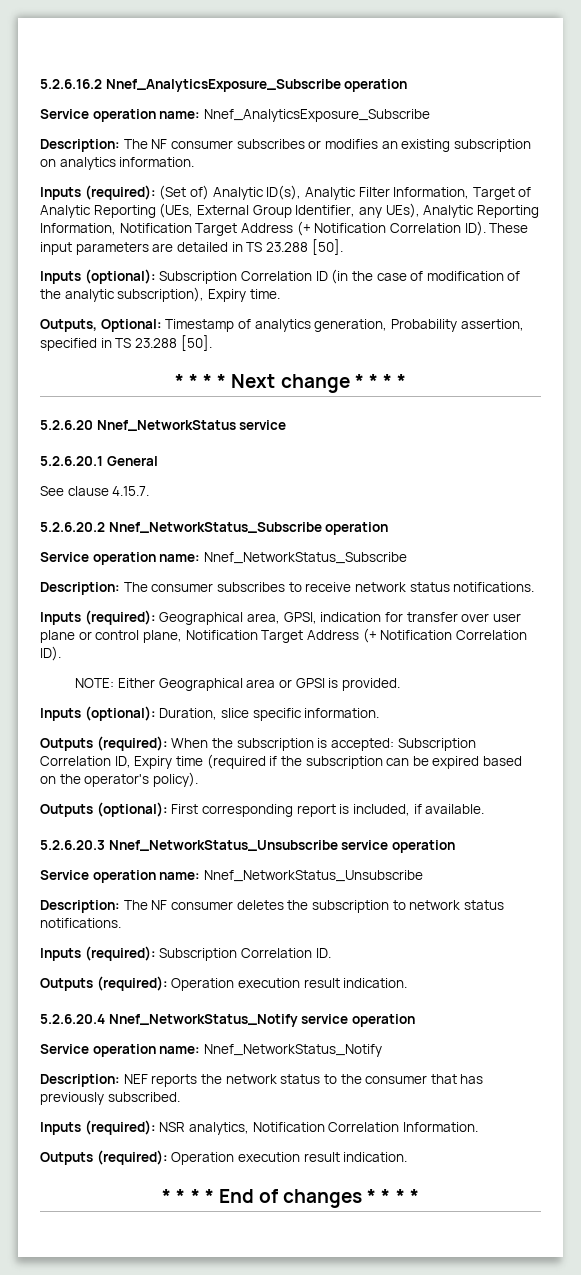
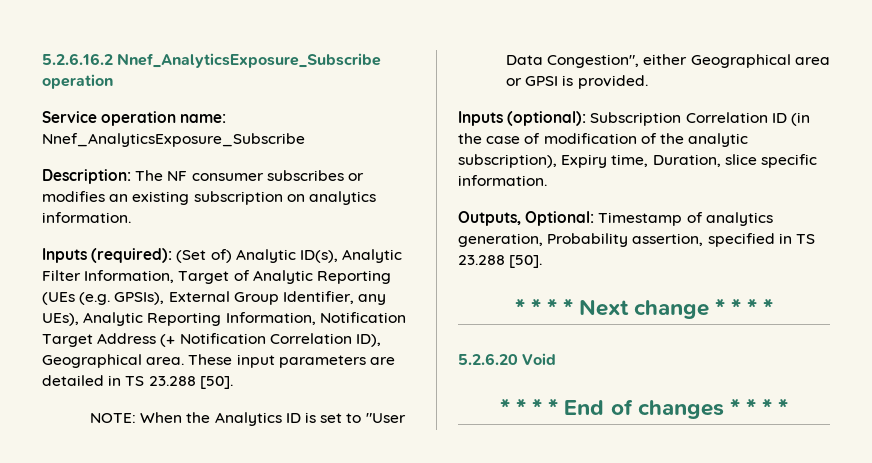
[159,203,194,218] (UEs, -> [42,292,165,305] (UEs (e.g. GPSIs),
[464,221,486,236] ID). -> [355,334,381,347] [42,354,185,368] ID), Geographical area.
(343, 247) none -> [90,412,406,426] [506,54,830,68] [506,75,648,89] // NOTE: When the Analytics ID is set to "User Data Congestion", either Geographical area or GPSI is provided.
[249,289,280,299] time. -> [611,154,817,168] [458,175,547,186] time, Duration, slice specific information.
[96,420,287,431] [40,456,158,466] [40,486,150,496] [40,522,389,535] [40,552,407,565] [40,582,535,595] [40,610,521,625] [40,628,527,643] [40,646,61,661] [75,678,400,691] [40,706,380,721] [40,736,476,751] [40,754,523,769] [40,772,198,787] [40,802,485,817] [40,840,455,853] [40,870,423,883] [40,900,504,913] [40,918,121,928] [40,946,331,961] [40,976,408,991] [40,1014,415,1027] [40,1044,382,1057] [40,1074,484,1087] [40,1092,180,1105] [40,1120,478,1135] [40,1150,408,1165] Nnef_NetworkStatus service // 5.2.6.20.1 General // See clause 4.15.7. // 5.2.6.20.2 Nnef_NetworkStatus_Subscribe operation // Service operation name: Nnef_NetworkStatus_Subscribe // Description: The consumer subscribes to receive network status notifications. // Inputs (required): Geographical area, GPSI, indication for transfer over user plane or control plane, Notification Target Address (+ Notification Correlation ID). // NOTE: Either Geographical area or GPSI is provided. // Inputs (optional): Duration, slice specific information. // Outputs (required): When the subscription is accepted: Subscription Correlation ID, Expiry time (required if the subscription can be expired based on the operator's policy). // Outputs (optional): First corresponding report is included, if available. // 5.2.6.20.3 Nnef_NetworkStatus_Unsubscribe service operation // Service operation name: Nnef_NetworkStatus_Unsubscribe // Description: The NF consumer deletes the subscription to network status notifications. // Inputs (required): Subscription Correlation ID. // Outputs (required): Operation execution result indication. // 5.2.6.20.4 Nnef_NetworkStatus_Notify service operation // Service operation name: Nnef_NetworkStatus_Notify // Description: NEF reports the network status to the consumer that has previously subscribed. // Inputs (required): NSR analytics, Notification Correlation Information. // Outputs (required): Operation execution result indication. -> [522,353,557,365] Void

